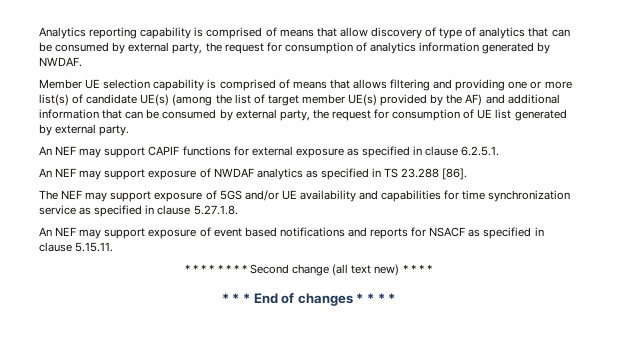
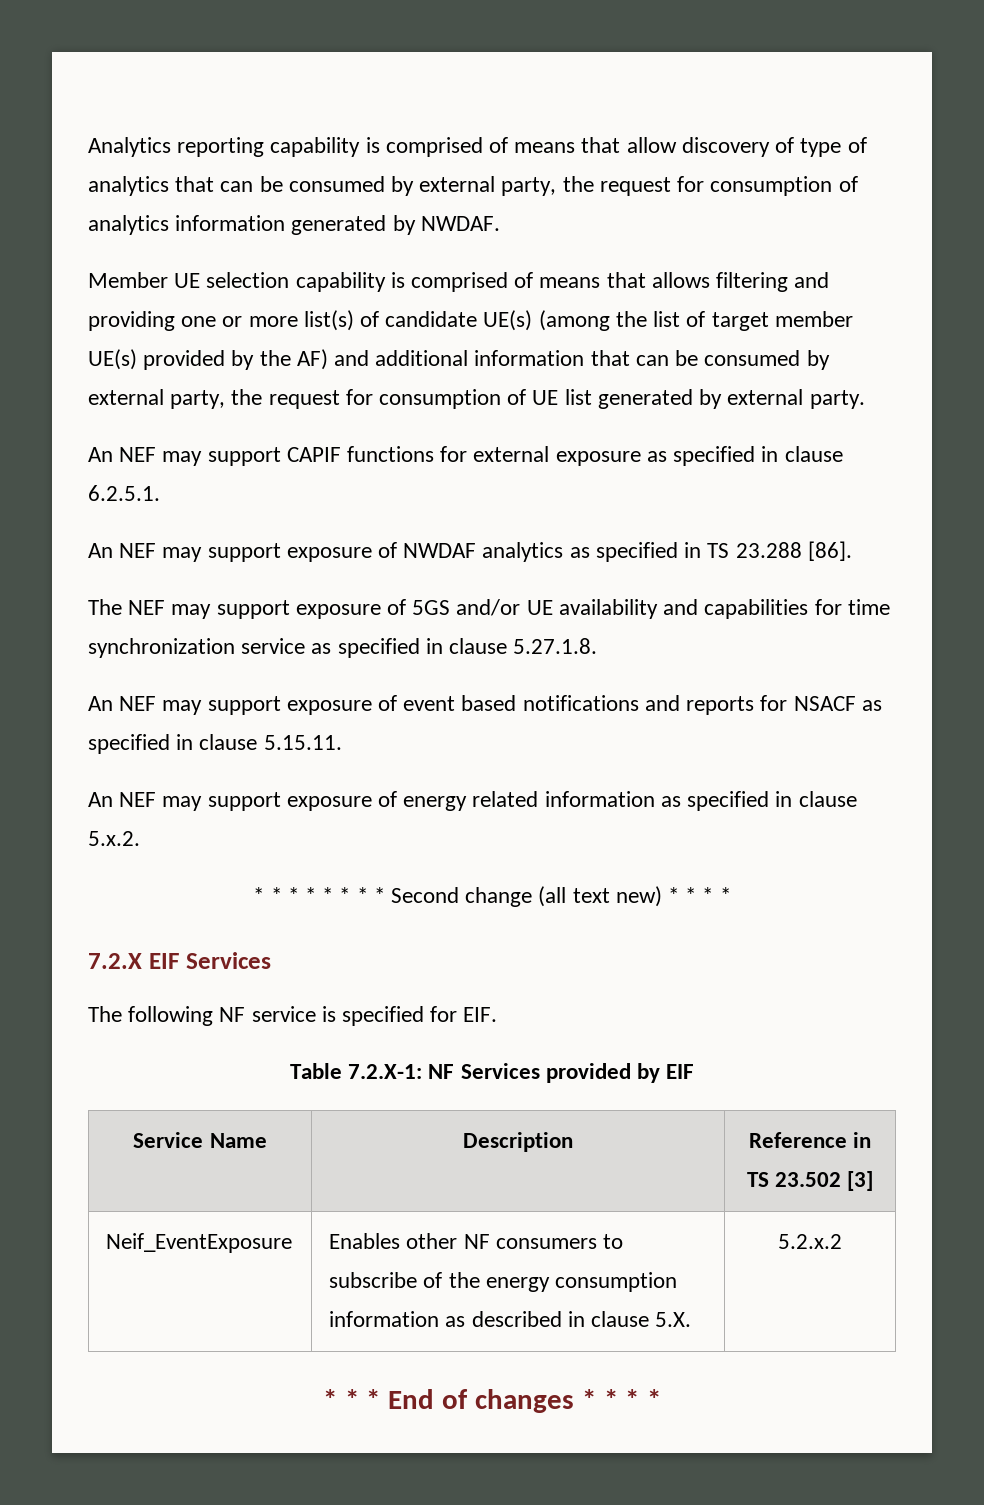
(114, 247) none -> [88,791,857,811] [88,831,140,846] // An NEF may support exposure of energy related information as specified in clause 5.x.2.
(432, 268) none -> [88,952,271,969] [88,1006,498,1026] [289,1063,695,1083] [133,1132,267,1148] [463,1132,573,1152] [748,1132,872,1148] [746,1171,874,1191] [106,1233,293,1253] [329,1233,623,1249] [329,1272,677,1292] [329,1311,692,1327] [778,1234,842,1249] // 7.2.X EIF Services // The following NF service is specified for EIF. // Table 7.2.X-1: NF Services provided by EIF // Service Name | Description | Reference in TS 23.502 [3] // Neif_EventExposure | Enables other NF consumers to subscribe of the energy consumption information as described in clause 5.X. | 5.2.x.2

